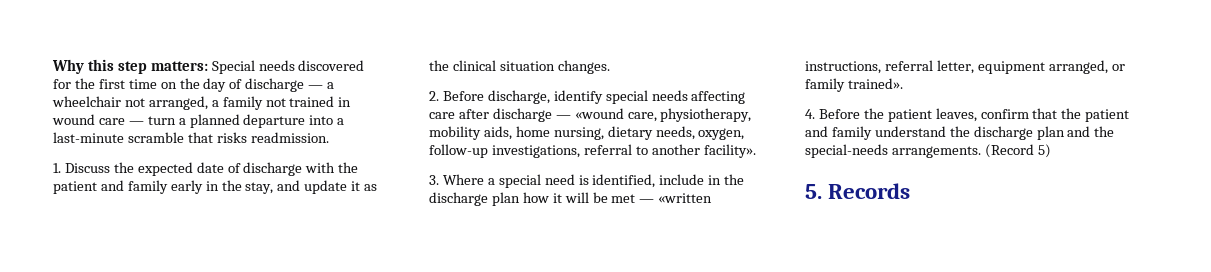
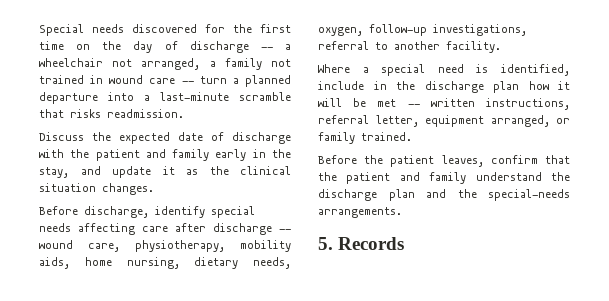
[52,59,208,74] Why this step matters: -> (39, 30) none
[308,85,324,89] — -> [260,47,273,50] --
[128,121,144,125] — -> [181,81,194,84] --
[53,163,61,173] 1. -> (184, 113) none
[429,91,439,101] 2. -> (154, 189) none
[555,108,624,119] — «wound -> [279,229,291,232] [39,240,73,249] -- wound
[703,144,756,158] [429,175,439,185] facility». // 3. -> [446,41,501,53] facility. //
[639,193,713,203] — «written -> [407,98,475,107] -- written
[847,78,903,89] [805,109,815,119] trained». // 4. -> [361,132,412,141] trained. //
[984,144,1051,158] (Record 5) -> (402, 212) none

